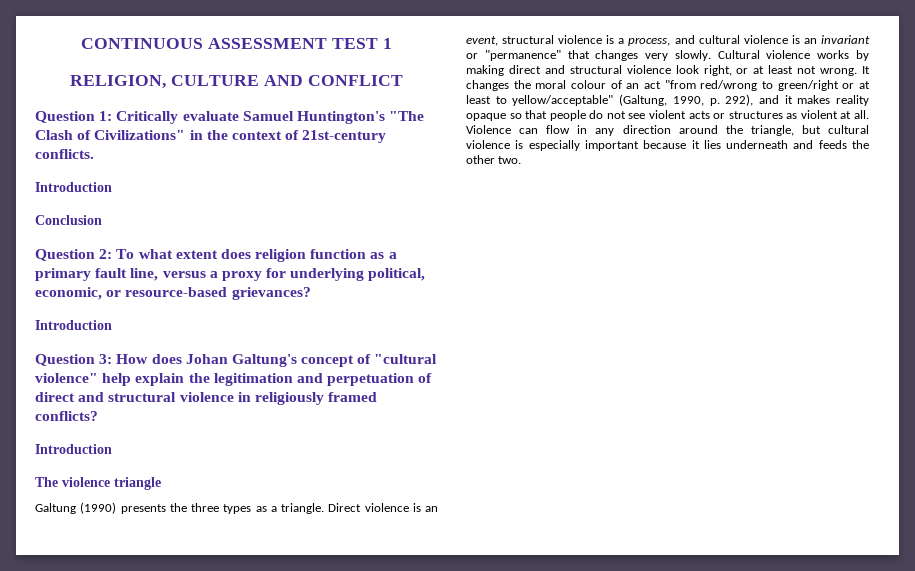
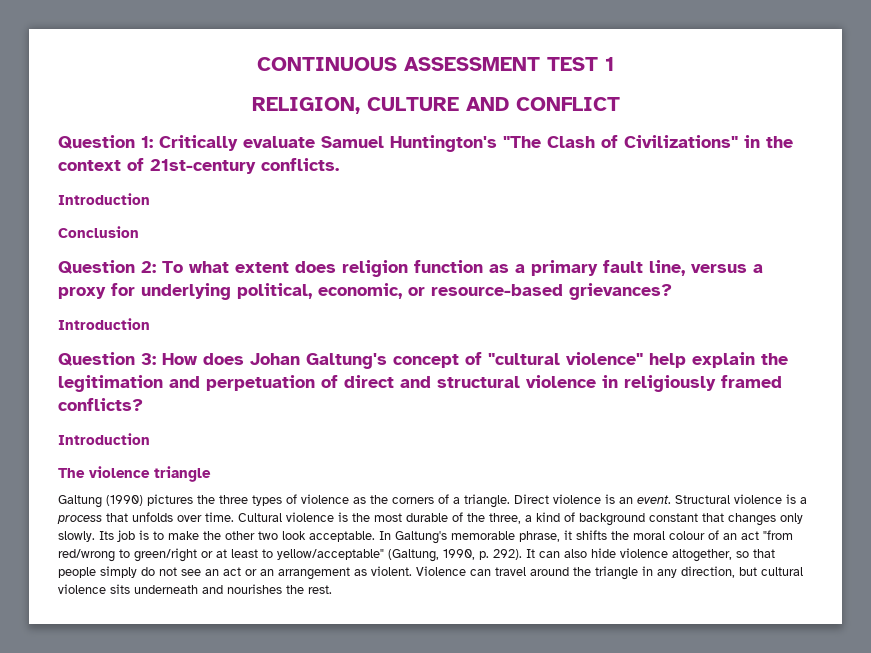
[120,504,166,514] presents -> [147,494,193,506] pictures
[255,506,267,512] as -> [286,494,449,504] of violence as the corners of
[466,35,555,46] event, structural -> [637,495,730,504] event. Structural
[628,35,870,46] [466,50,869,61] [466,65,871,76] [466,80,509,91] process, and cultural violence is an invariant or "permanence" that changes very slowly. Cultural violence works by making direct and structural violence look right, or at least not wrong. It changes -> [57,512,803,526] [58,530,607,544] process that unfolds over time. Cultural violence is the most durable of the three, a kind of background constant that changes only slowly. Its job is to make the other two look acceptable. In Galtung's memorable phrase, it shifts
[725,94,869,106] [466,113,506,121] 292), and it makes reality opaque -> [493,548,732,562] 292). It can also hide violence altogether,
(586, 115) none -> [100,566,137,578] simply
[649,110,869,119] [466,125,869,136] [466,140,869,151] [466,155,522,164] violent acts or structures as violent at all. Violence can flow in any direction around the triangle, but cultural violence is especially important because it lies underneath and feeds the other two. -> [205,566,803,580] [58,584,332,594] an act or an arrangement as violent. Violence can travel around the triangle in any direction, but cultural violence sits underneath and nourishes the rest.

